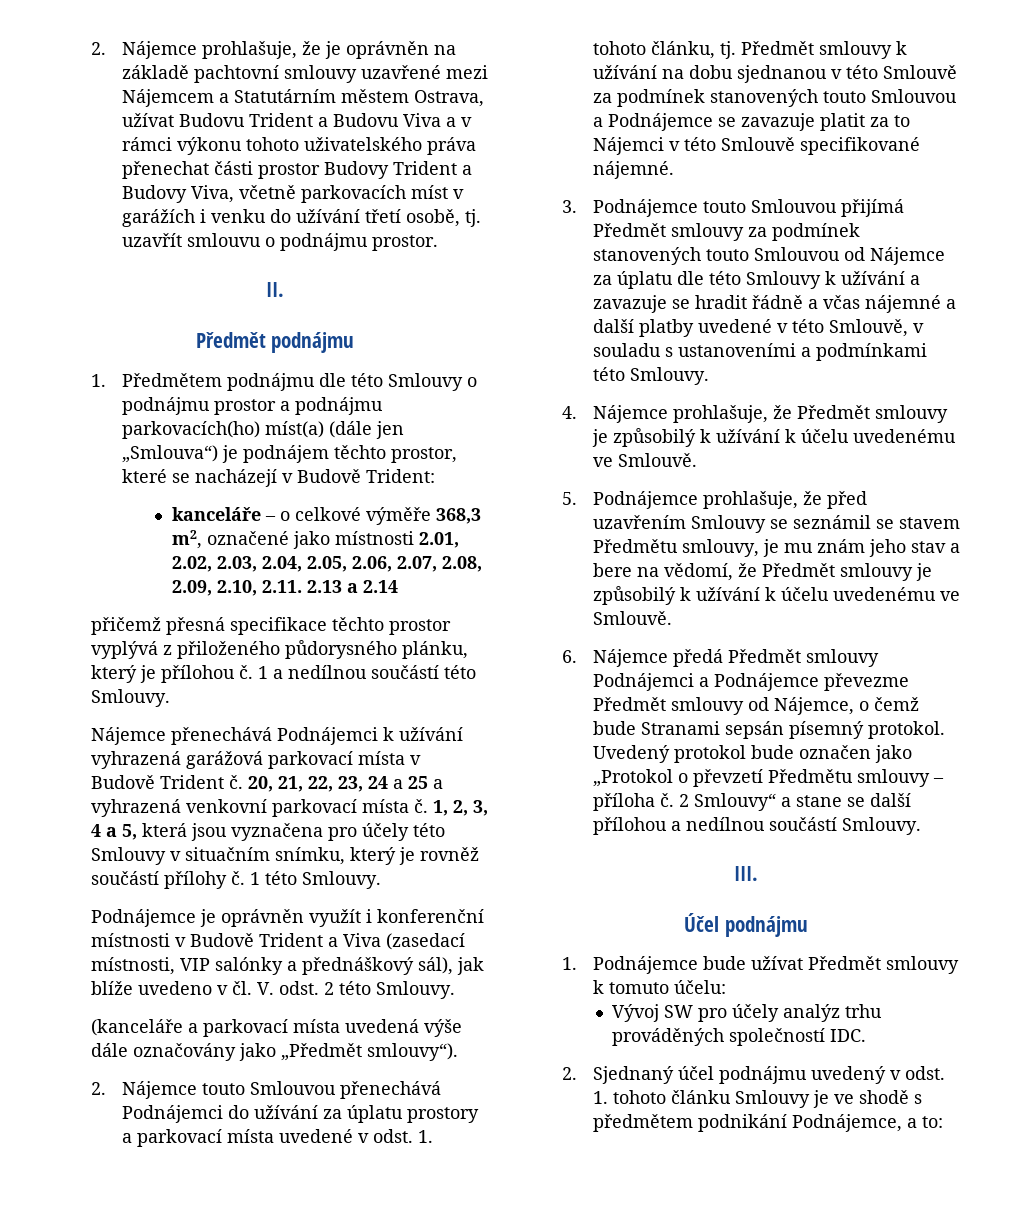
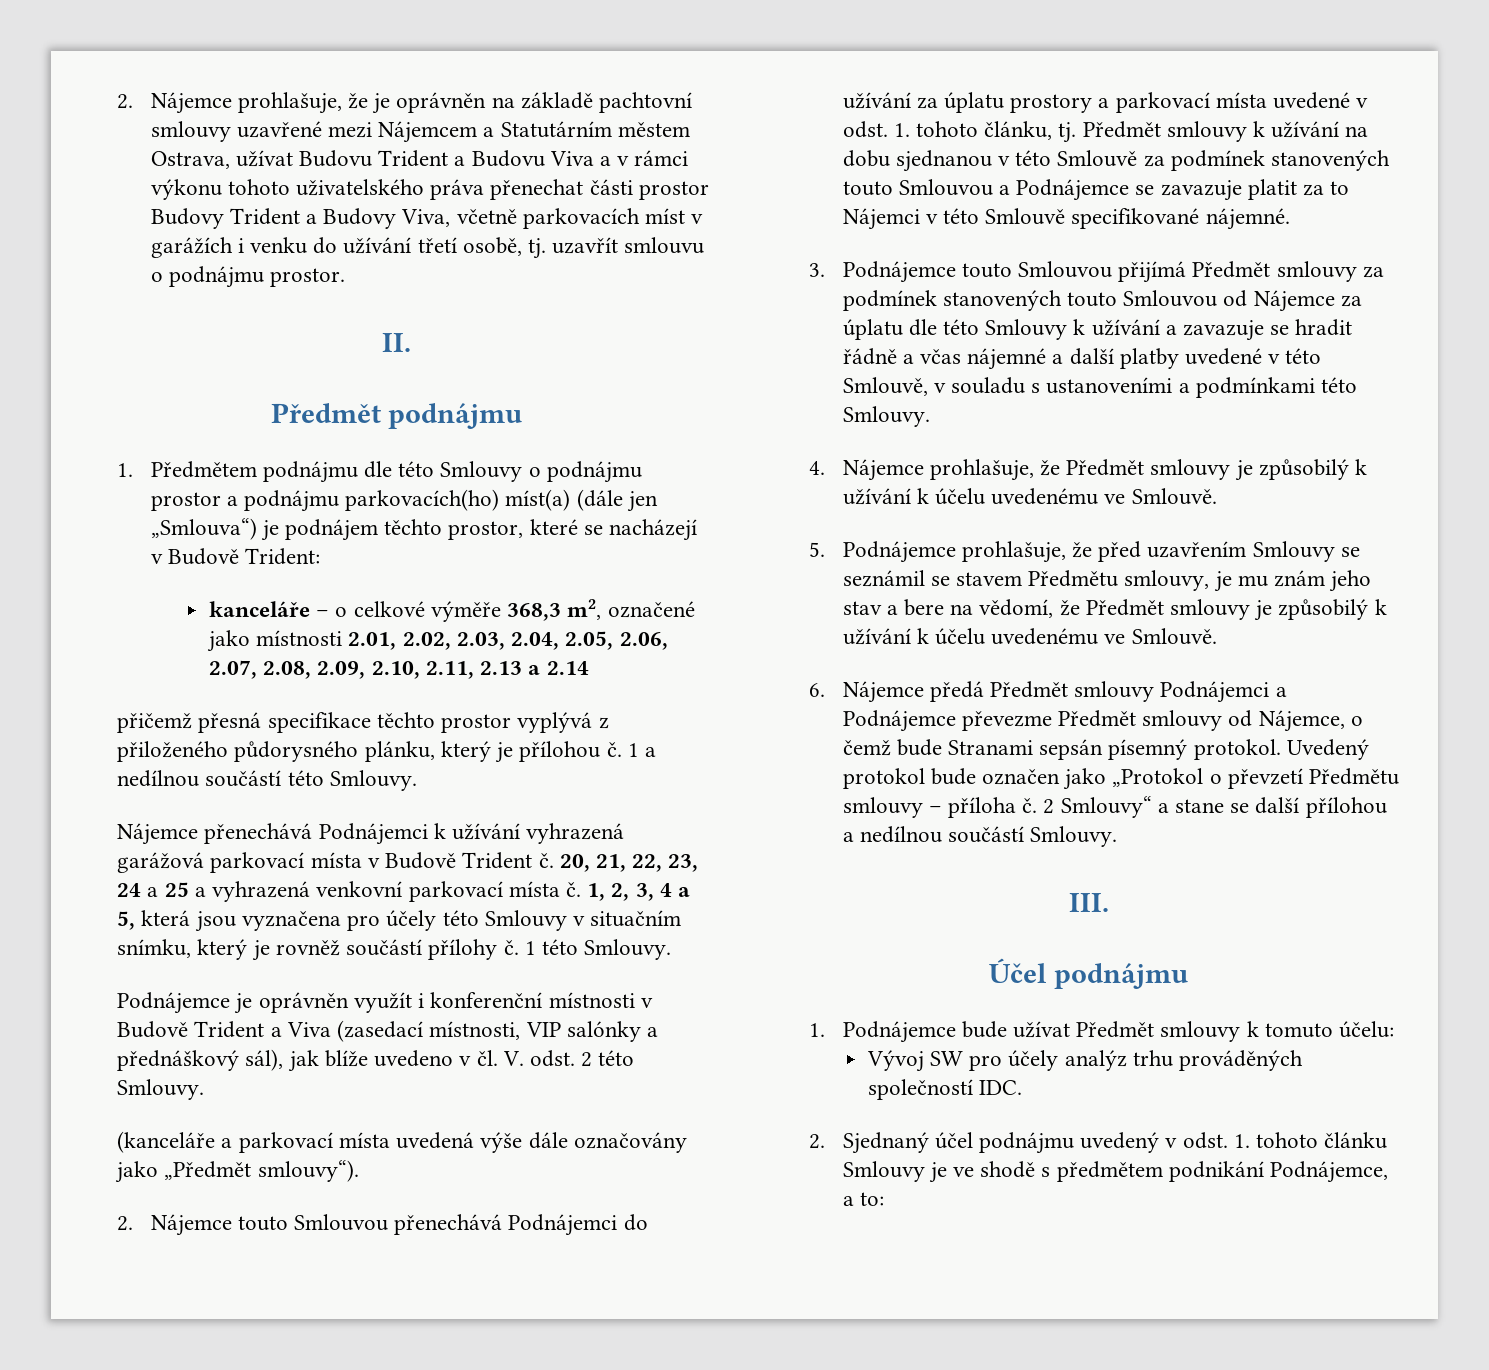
[261,580,302,593] 2.11. -> [425,661,474,679] 2.11,

